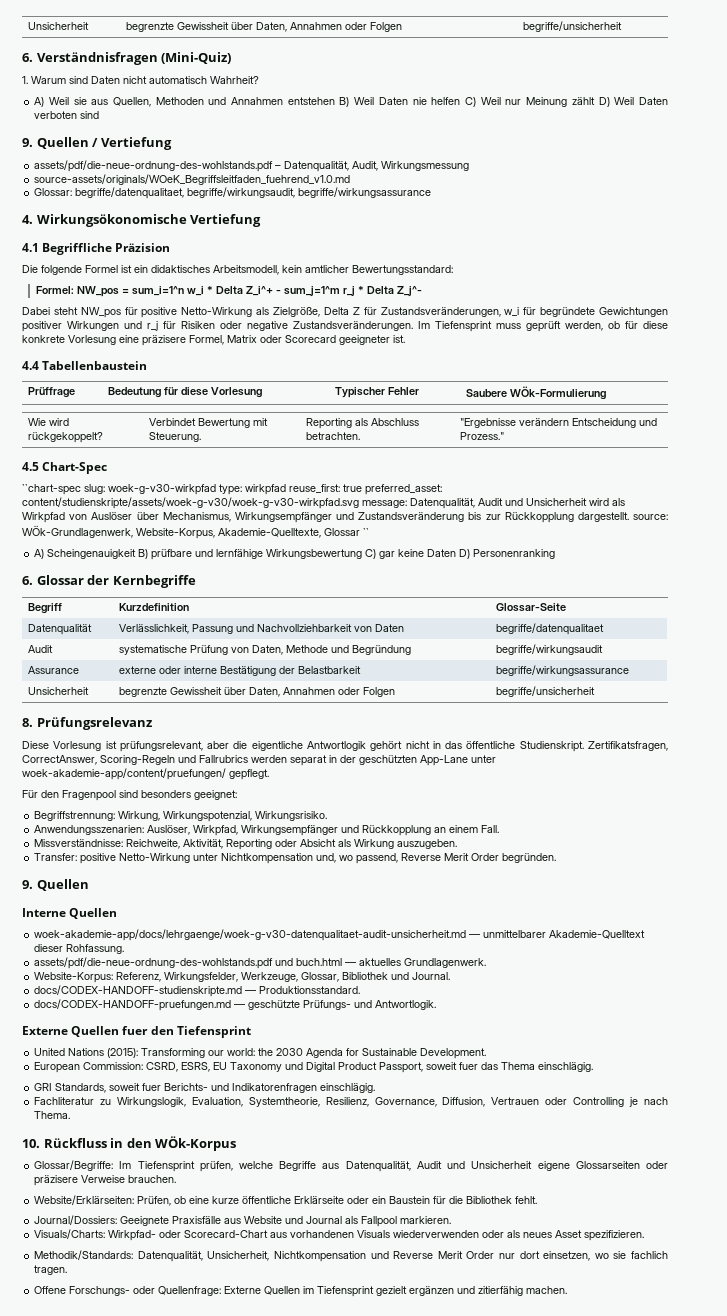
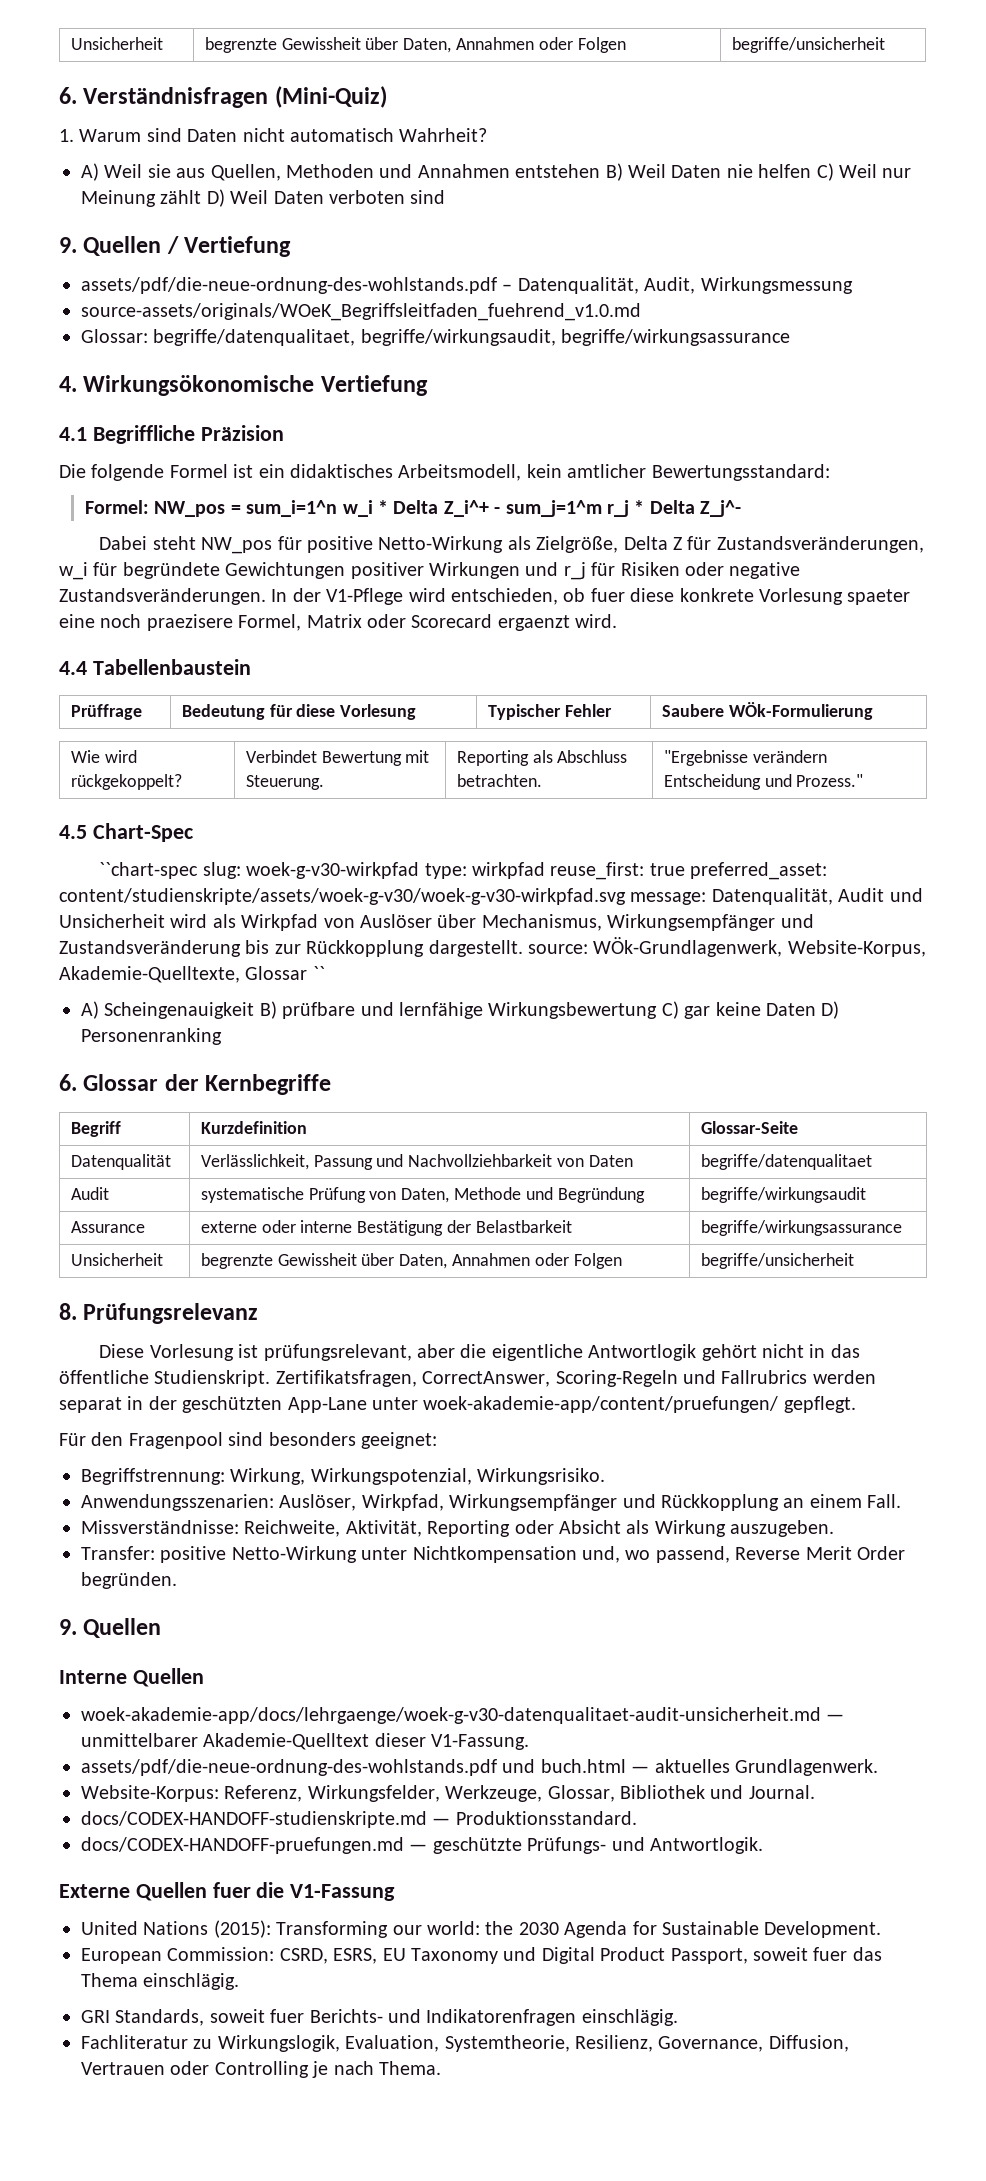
[418,321,668,332] [22,335,186,346] Im Tiefensprint muss geprüft werden, ob für diese konkrete Vorlesung eine präzisere -> [271,588,911,605] [59,614,233,631] In der V1-Pflege wird entschieden, ob fuer diese konkrete Vorlesung spaeter eine noch praezisere
[339,335,405,345] geeigneter ist. -> [497,614,618,631] ergaenzt wird.
[66,944,125,954] Rohfassung. -> [431,1734,530,1750] V1-Fassung.
[150,1026,251,1038] den Tiefensprint -> [256,1882,396,1901] die V1-Fassung
[22,1136,237,1151] [34,1160,669,1172] [34,1175,177,1186] [34,1195,538,1206] [34,1215,452,1227] [34,1229,645,1241] [34,1250,669,1262] [34,1265,68,1275] [34,1286,568,1297] // 10. Rückfluss in den WÖk-Korpus // Glossar/Begriffe: Im Tiefensprint prüfen, welche Begriffe aus Datenqualität, Audit und Unsicherheit eigene Glossarseiten oder präzisere Verweise brauchen. // Website/Erklärseiten: Prüfen, ob eine kurze öffentliche Erklärseite oder ein Baustein für die Bibliothek fehlt. // Journal/Dossiers: Geeignete Praxisfälle aus Website und Journal als Fallpool markieren. // Visuals/Charts: Wirkpfad- oder Scorecard-Chart aus vorhandenen Visuals wiederverwenden oder als neues Asset spezifizieren. // Methodik/Standards: Datenqualität, Unsicherheit, Nichtkompensation und Reverse Merit Order nur dort einsetzen, wo sie fachlich tragen. // Offene Forschungs- oder Quellenfrage: Externe Quellen im Tiefensprint gezielt ergänzen und zitierfähig machen. -> (441, 2068) none

